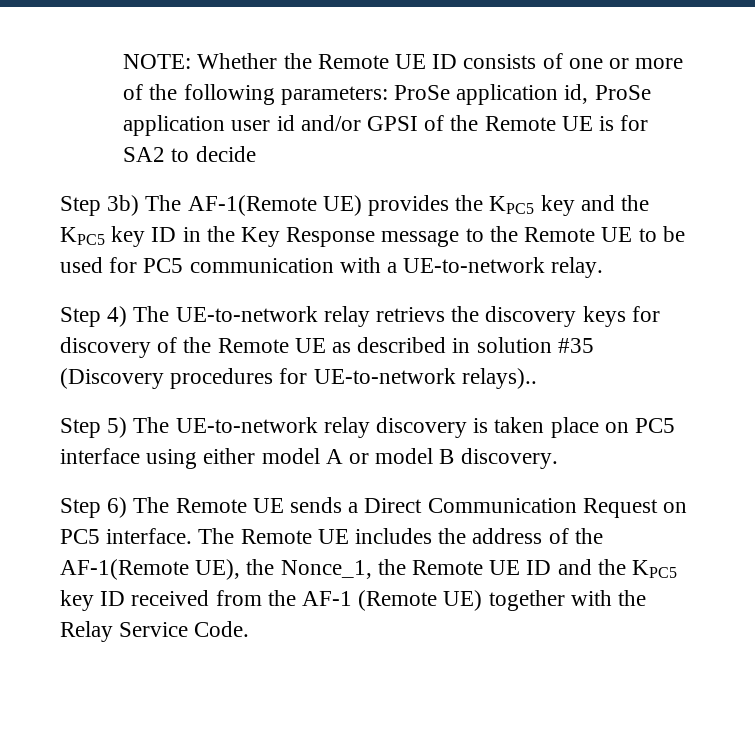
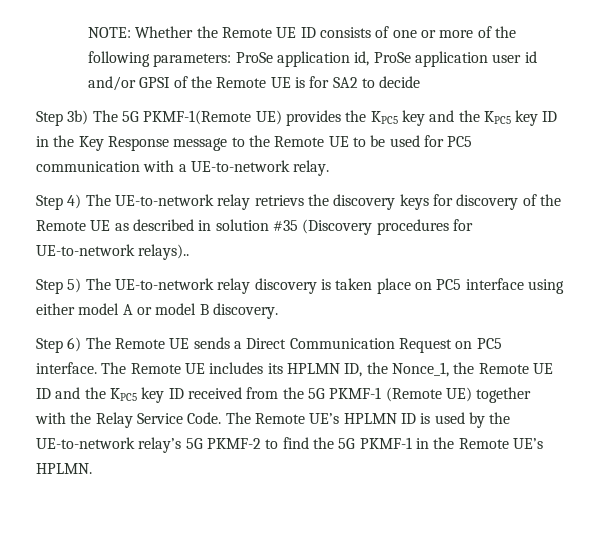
[187,195,317,216] AF-1(Remote -> [121,110,252,125] 5G PKMF-1(Remote
[438,528,603,544] [60,559,241,580] the address of the AF-1(Remote UE), -> [267,363,363,377] its HPLMN ID,
[302,591,353,606] AF-1 -> [307,387,382,399] 5G PKMF-1
(250, 629) none -> [225,412,511,428] [36,437,543,453] [36,463,92,474] The Remote UE’s HPLMN ID is used by the UE-to-network relay’s 5G PKMF-2 to find the 5G PKMF-1 in the Remote UE’s HPLMN.

